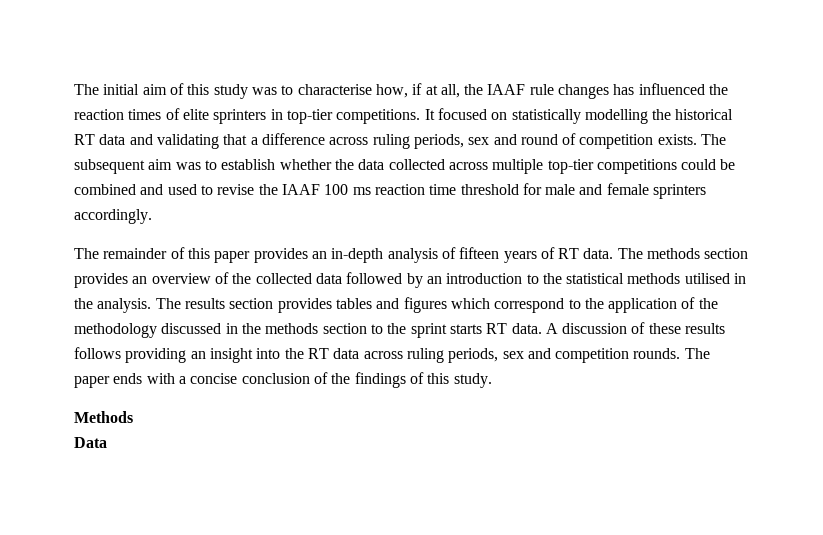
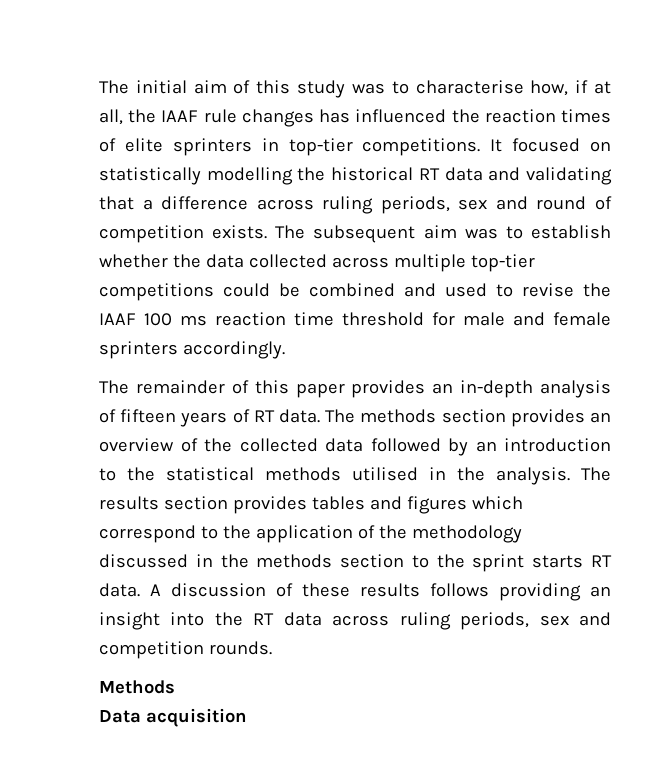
[684,348,710,359] [74,372,492,388] The paper ends with a concise conclusion of the findings of this study. -> (272, 648) none
(107, 442) none -> [145,708,247,727] acquisition

